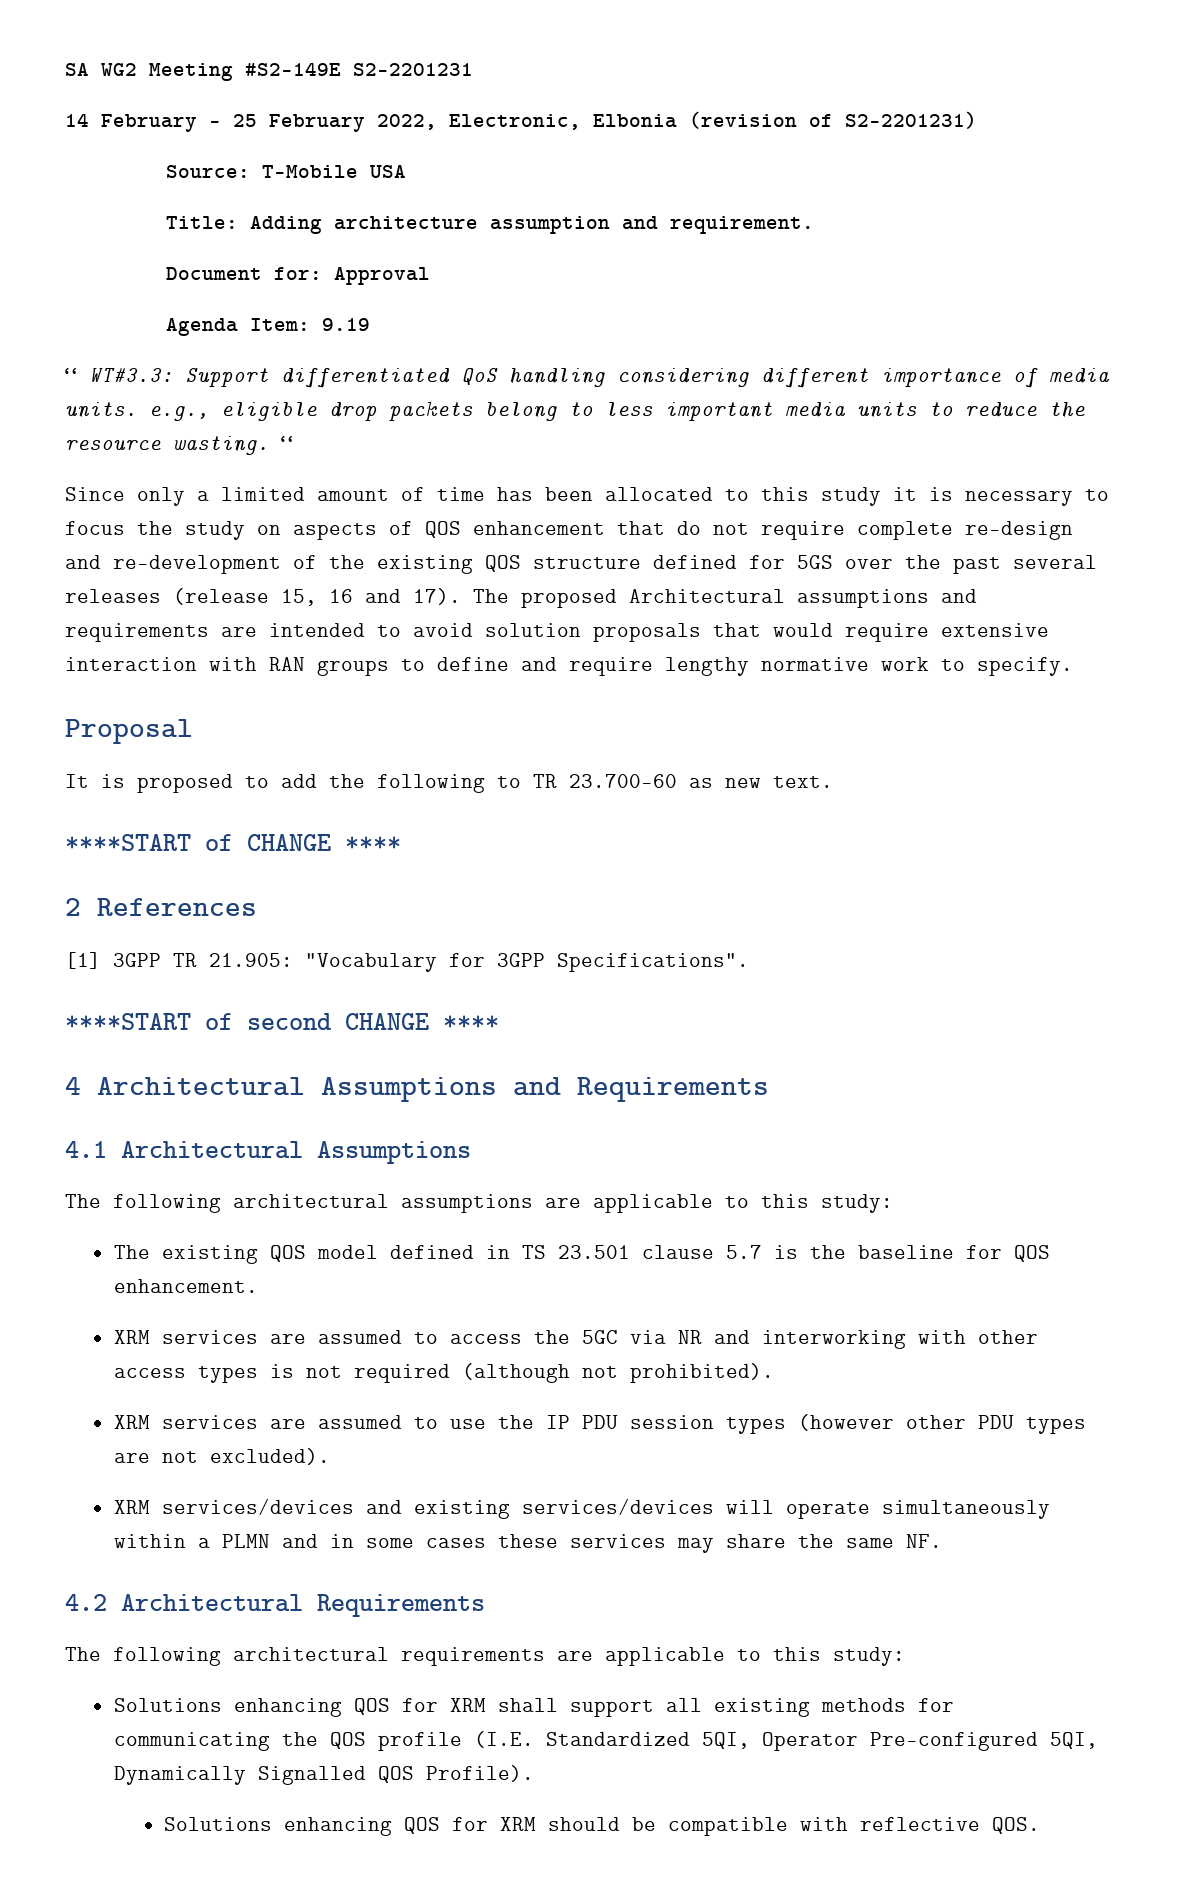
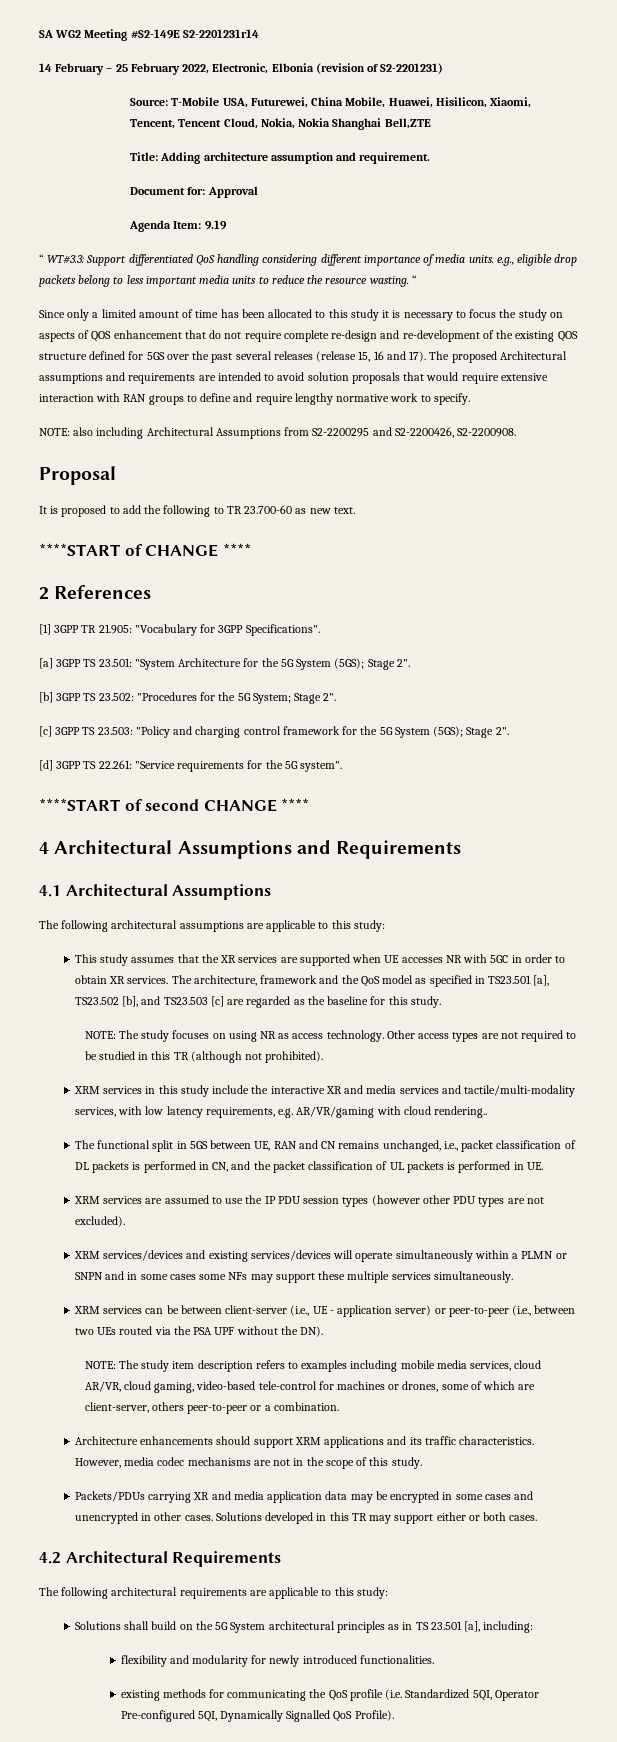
[353,63,473,76] S2-2201231 -> [182,29,259,38] S2-2201231r14
[368,165,406,178] USA -> [222,97,531,108] [130,118,431,130] USA, Futurewei, China Mobile, Huawei, Hisilicon, Xiaomi, Tencent, Tencent Cloud, Nokia, Nokia Shanghai Bell,ZTE
(1073, 666) none -> [39,427,517,439] // NOTE: also including Architectural Assumptions from S2-2200295 and S2-2200426, S2-2200908.
(749, 962) none -> [39,658,410,670] [39,692,337,704] [39,726,509,738] [39,760,343,772] // [a] 3GPP TS 23.501: "System Architecture for the 5G System (5GS); Stage 2". // [b] 3GPP TS 23.502: "Procedures for the 5G System; Stage 2". // [c] 3GPP TS 23.503: "Policy and charging control framework for the 5G System (5GS); Stage 2". // [d] 3GPP TS 22.261: "Service requirements for the 5G system".
[113,1245,1050,1264] [113,1279,258,1293] [113,1330,1038,1349] [113,1363,774,1383] The existing QOS model defined in TS 23.501 clause 5.7 is the baseline for QOS enhancement. // XRM services are assumed to access the 5GC via NR and interworking with other access types is not required (although not prohibited). -> [74,954,566,966] [74,975,550,987] [74,996,441,1008] [84,1030,577,1042] [84,1051,324,1063] [73,1085,576,1097] [74,1106,488,1118] [74,1140,576,1152] [74,1161,543,1173] This study assumes that the XR services are supported when UE accesses NR with 5GC in order to obtain XR services. The architecture, framework and the QoS model as specified in TS23.501 [a], TS23.502 [b], and TS23.503 [c] are regarded as the baseline for this study. // NOTE: The study focuses on using NR as access technology. Other access types are not required to be studied in this TR (although not prohibited). // XRM services in this study include the interactive XR and media services and tactile/multi-modality services, with low latency requirements, e.g. AR/VR/gaming with cloud rendering.. // The functional split in 5GS between UE, RAN and CN remains unchanged, i.e., packet classification of DL packets is performed in CN, and the packet classification of UL packets is performed in UE.
(270, 1541) none -> [555,1253,567,1259] [74,1272,103,1280] or SNPN
[497,1534,942,1553] these services may share the same NF. -> [199,1271,513,1283] [73,1305,576,1317] [74,1326,324,1337] [84,1360,542,1372] [84,1381,536,1393] [84,1402,339,1414] [74,1436,535,1448] [74,1457,422,1469] [74,1491,534,1503] [74,1512,538,1524] some NFs may support these multiple services simultaneously. // XRM services can be between client-server (i.e., UE - application server) or peer-to-peer (i.e., between two UEs routed via the PSA UPF without the DN). // NOTE: The study item description refers to examples including mobile media services, cloud AR/VR, cloud gaming, video-based tele-control for machines or drones, some of which are client-server, others peer-to-peer or a combination. // Architecture enhancements should support XRM applications and its traffic characteristics. However, media codec mechanisms are not in the scope of this study. // Packets/PDUs carrying XR and media application data may be encrypted in some cases and unencrypted in other cases. Solutions developed in this TR may support either or both cases.
[233,1698,702,1717] enhancing QOS for XRM shall support all -> [124,1621,534,1633] [120,1655,434,1667] shall build on the 5G System architectural principles as in TS 23.501 [a], including: // flexibility and modularity for newly introduced functionalities. //
[329,1731,534,1751] QOS profile (I.E. -> [328,1689,403,1701] QoS profile (i.e.
[377,1766,414,1783] QOS -> [333,1711,353,1722] QoS
[164,1817,1041,1836] // Solutions enhancing QOS for XRM should be compatible with reflective QOS. -> (394, 1715) none

